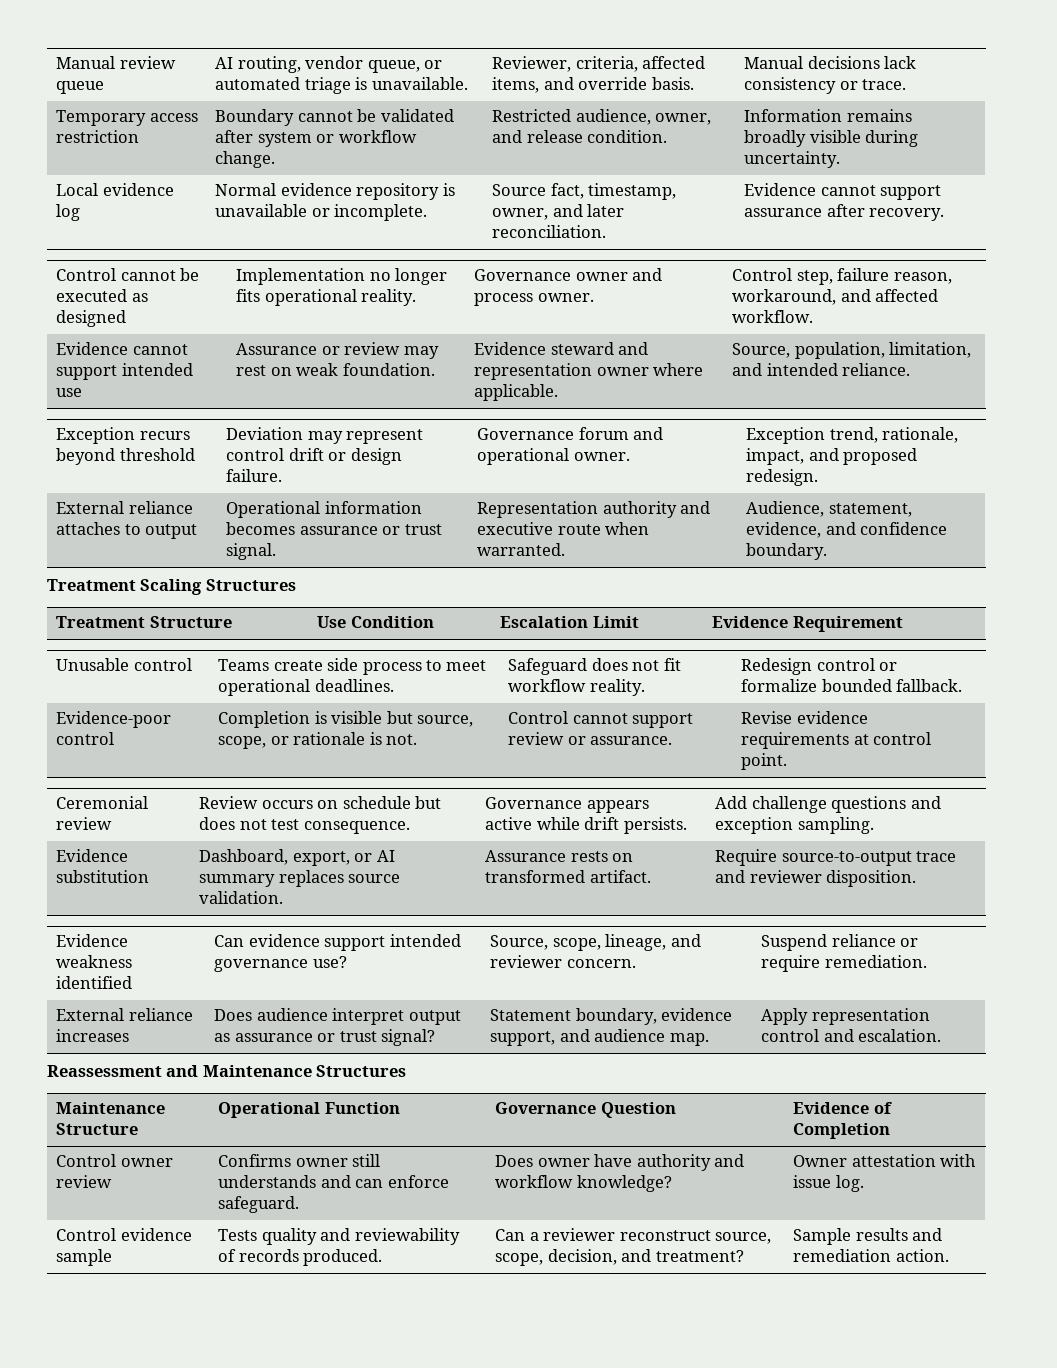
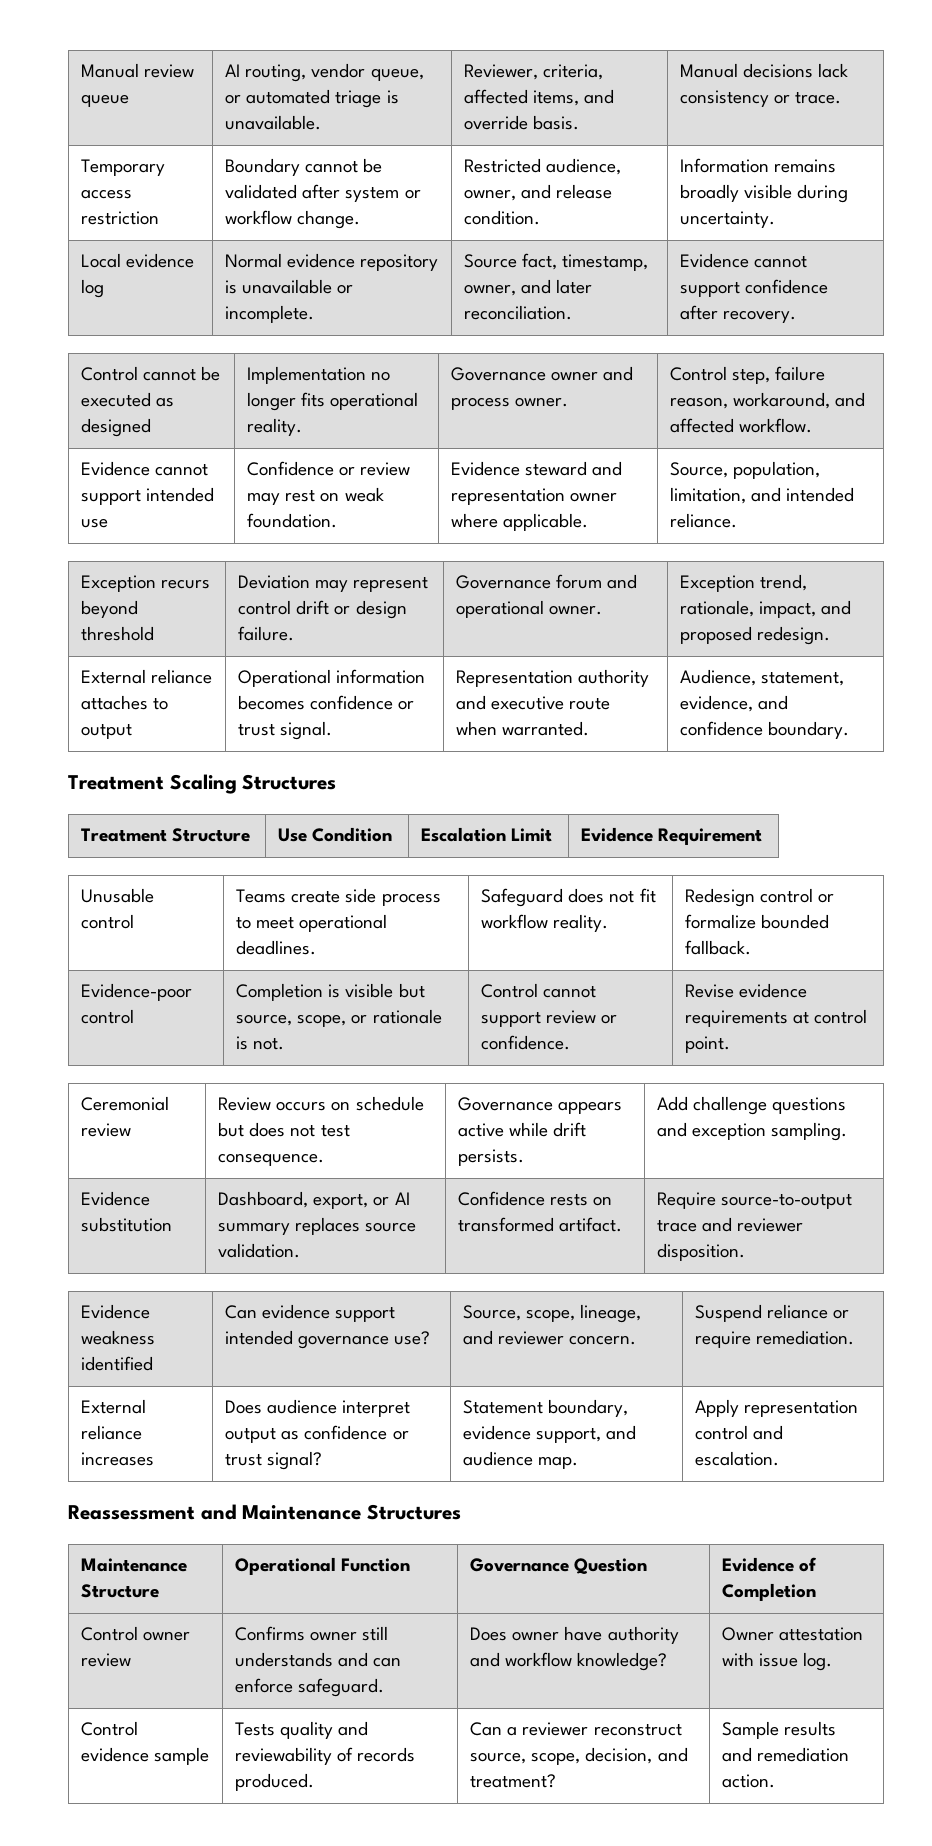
[744,208,823,217] assurance -> [745,279,829,294] confidence
[236,343,318,355] Assurance -> [247,461,335,476] Confidence
[299,526,378,535] assurance -> [310,695,394,710] confidence
[590,736,673,745] assurance. -> [481,1035,571,1050] confidence.
[485,850,567,862] Assurance -> [458,1191,546,1206] Confidence
[234,1033,313,1042] assurance -> [304,1425,388,1440] confidence

